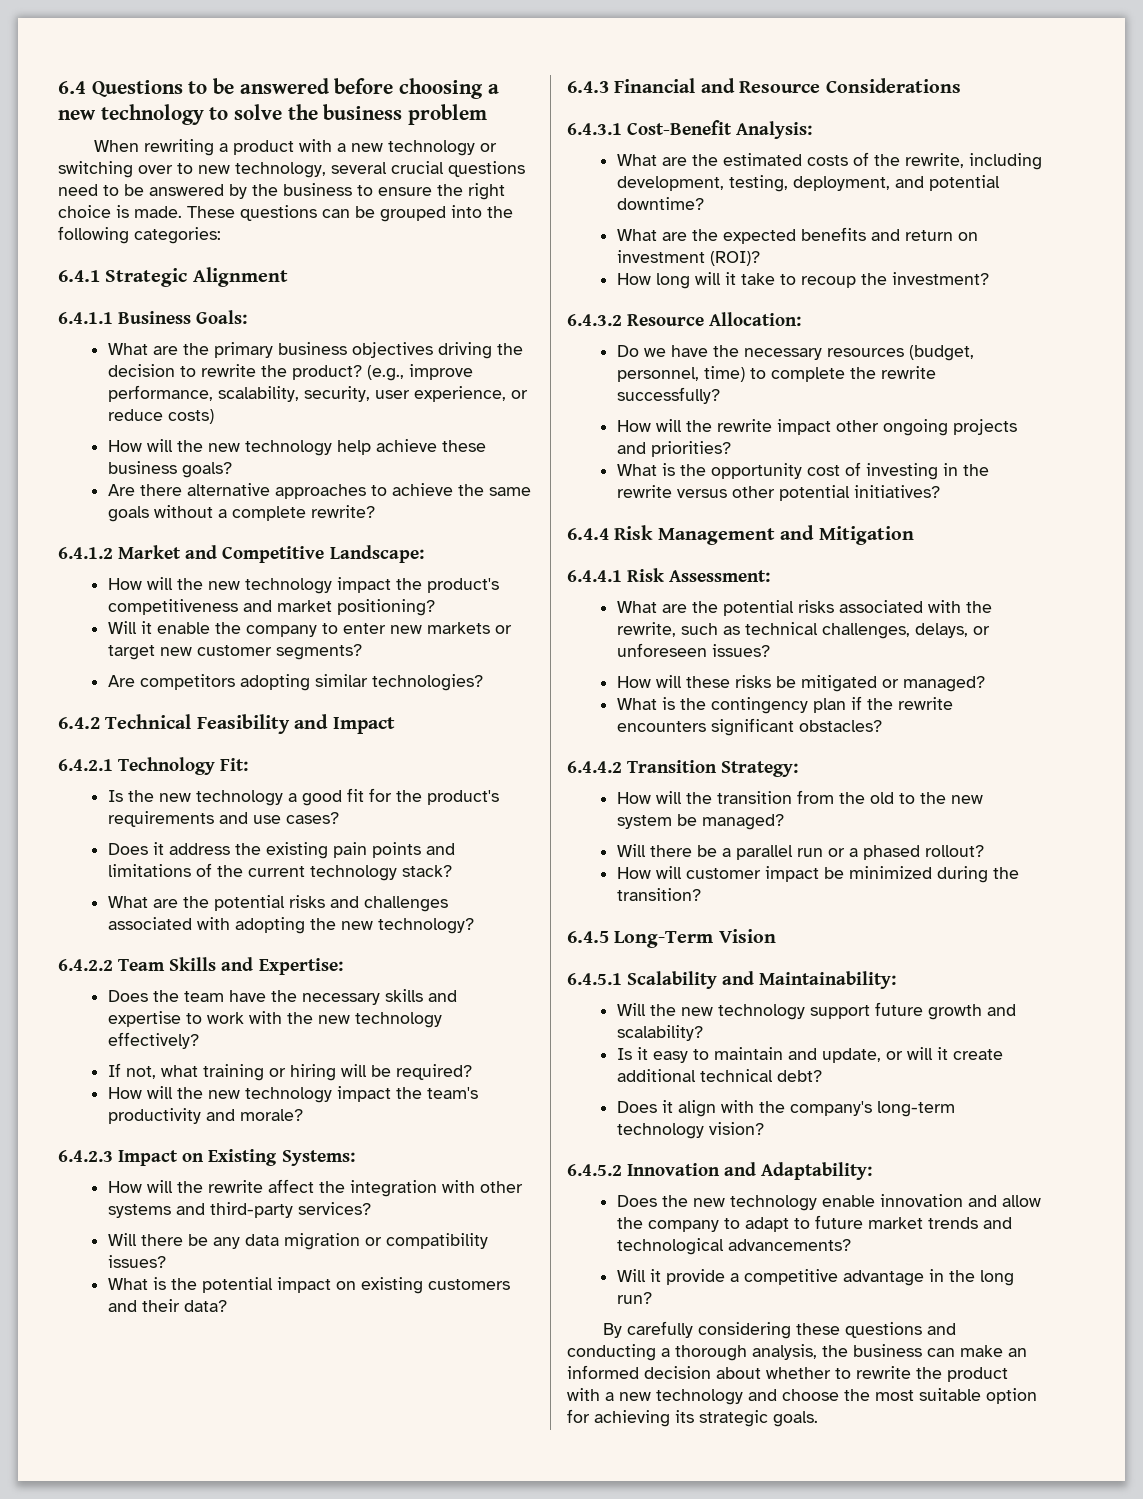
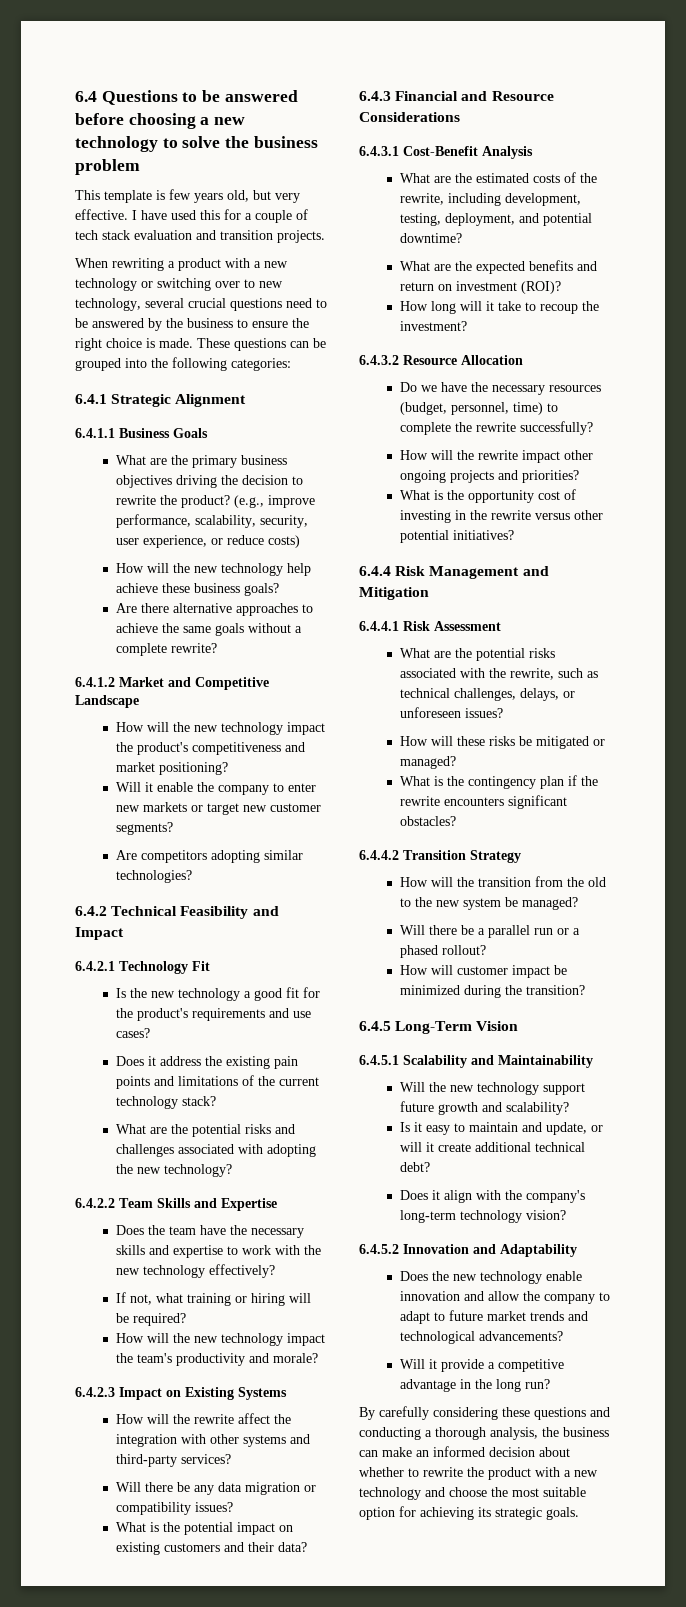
(488, 114) none -> [75,189,300,203] [75,209,308,223] [75,230,325,243] // This template is few years old, but very effective. I have used this for a couple of tech stack evaluation and transition projects.
[196,310,248,324] Goals: -> [173,428,208,438] Goals
[329,545,424,563] Landscape: -> [75,695,139,708] Landscape
[220,758,249,771] Fit: -> [192,961,210,971] Fit
[258,958,343,975] Expertise: -> [221,1198,277,1211] Expertise
[281,1150,355,1166] Systems: -> [238,1387,287,1400] Systems
[736,121,813,139] Analysis: -> [482,146,533,159] Analysis
[709,312,802,326] Allocation: -> [461,355,523,365] Allocation
[669,570,771,582] Assessment: -> [434,621,501,631] Assessment
[721,761,799,777] Strategy: -> [470,850,521,863] Strategy
[759,971,897,989] Maintainability: -> [498,1055,593,1068] Maintainability
[761,1162,873,1180] Adaptability: -> [500,1244,577,1257] Adaptability

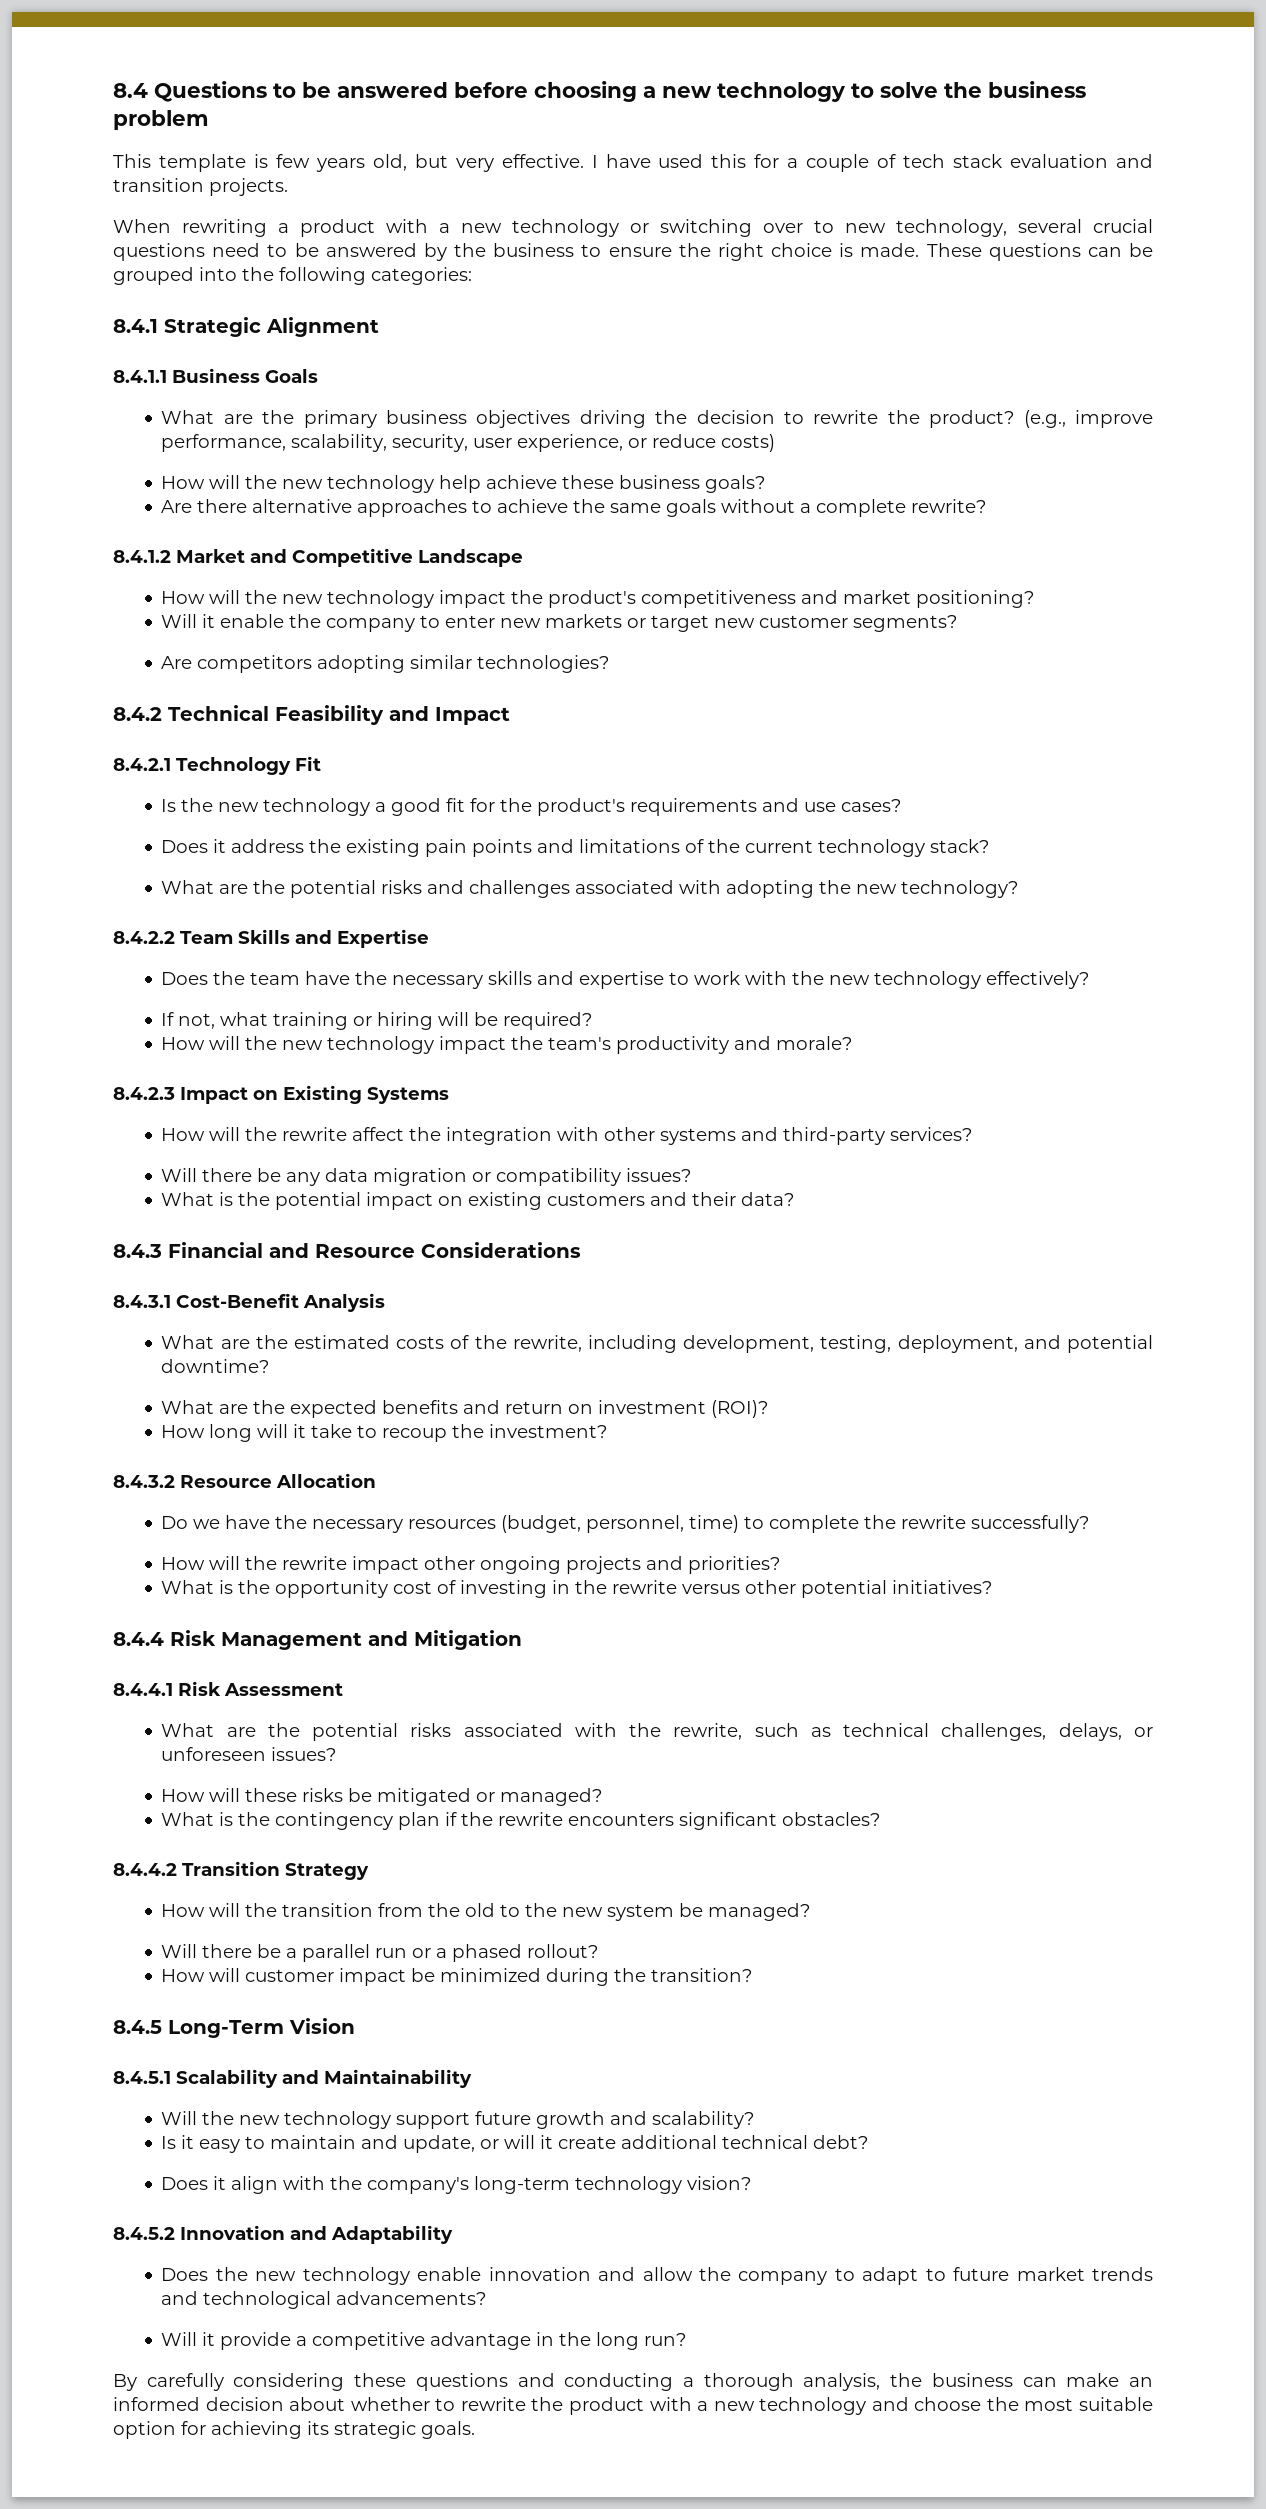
[75,91,97,102] 6.4 -> [113,83,148,98] 8.4
[75,394,107,404] 6.4.1 -> [113,319,158,333] 8.4.1
[75,428,115,438] 6.4.1.1 -> [113,370,167,383] 8.4.1.1
[75,677,115,687] 6.4.1.2 -> [113,550,171,563] 8.4.1.2
[75,906,107,916] 6.4.2 -> [113,707,162,721] 8.4.2
[75,961,115,971] 6.4.2.1 -> [113,758,171,771] 8.4.2.1
[75,1198,115,1208] 6.4.2.2 -> [113,931,175,944] 8.4.2.2
[75,1387,115,1397] 6.4.2.3 -> [113,1087,175,1100] 8.4.2.3
[359,91,391,101] 6.4.3 -> [113,1244,162,1258] 8.4.3
[359,146,399,156] 6.4.3.1 -> [113,1295,171,1308] 8.4.3.1
[359,355,399,365] 6.4.3.2 -> [113,1475,175,1488] 8.4.3.2
[359,566,391,576] 6.4.4 -> [113,1632,164,1646] 8.4.4
[359,621,399,631] 6.4.4.1 -> [113,1683,173,1696] 8.4.4.1
[359,850,399,860] 6.4.4.2 -> [113,1863,177,1876] 8.4.4.2
[359,1021,391,1031] 6.4.5 -> [113,2020,162,2034] 8.4.5
[359,1055,399,1065] 6.4.5.1 -> [113,2071,171,2084] 8.4.5.1
[359,1244,399,1254] 6.4.5.2 -> [113,2227,175,2240] 8.4.5.2

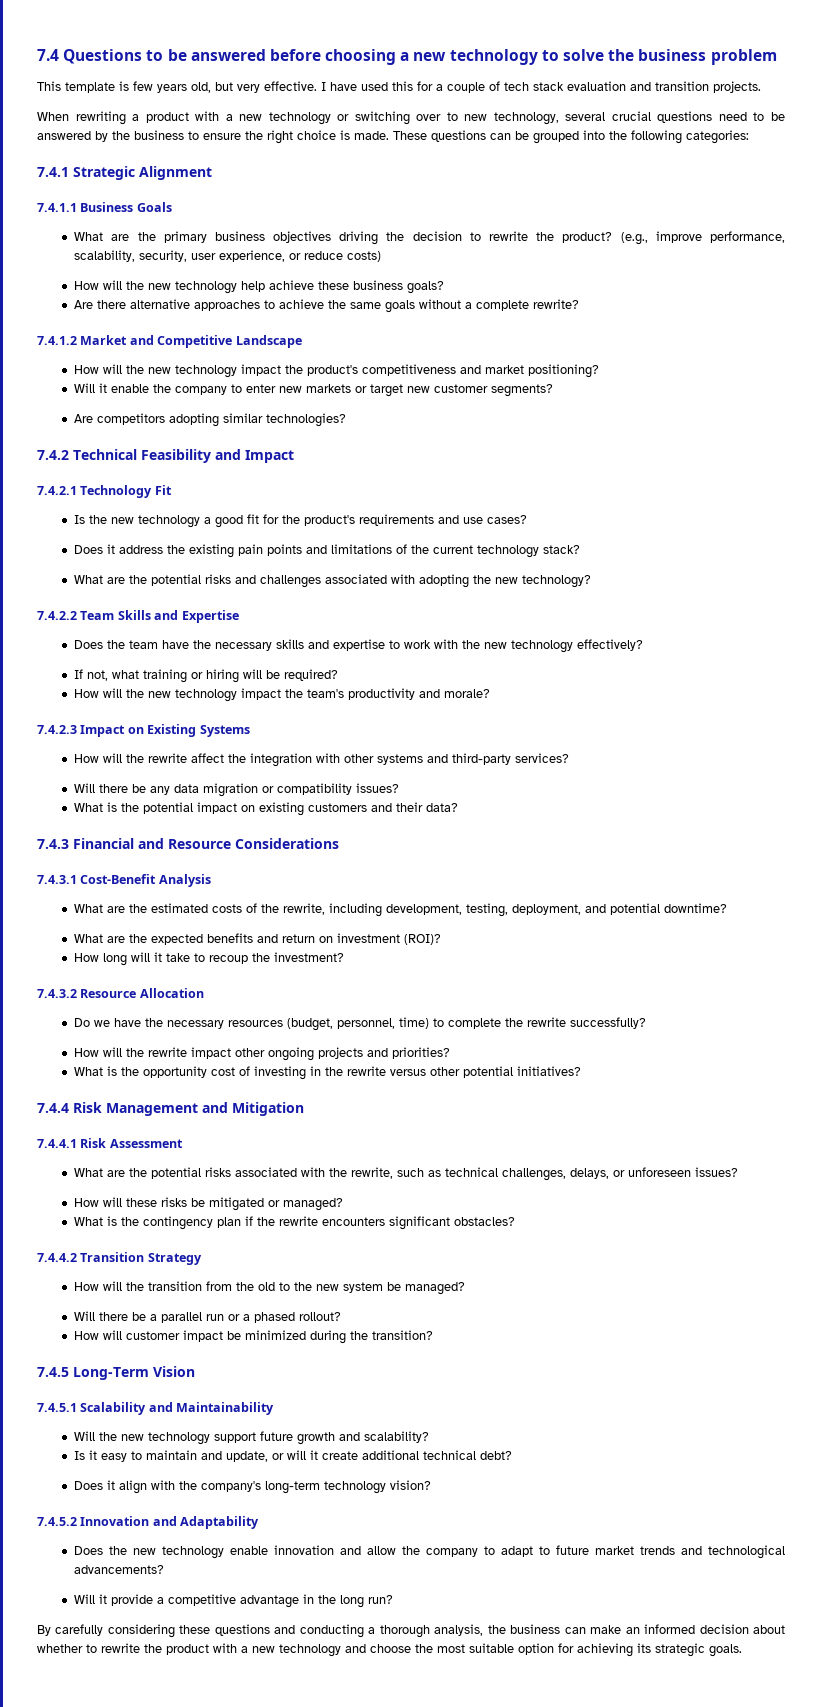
[113,83,148,98] 8.4 -> [37,49,59,61] 7.4
[113,319,158,333] 8.4.1 -> [37,167,69,177] 7.4.1
[113,370,167,383] 8.4.1.1 -> [37,203,77,212] 7.4.1.1
[113,550,171,563] 8.4.1.2 -> [37,336,77,345] 7.4.1.2
[113,707,162,721] 8.4.2 -> [37,450,69,460] 7.4.2
[113,758,171,771] 8.4.2.1 -> [37,486,77,495] 7.4.2.1
[113,931,175,944] 8.4.2.2 -> [37,611,77,620] 7.4.2.2
[113,1087,175,1100] 8.4.2.3 -> [37,725,77,734] 7.4.2.3
[113,1244,162,1258] 8.4.3 -> [37,839,69,849] 7.4.3
[113,1295,171,1308] 8.4.3.1 -> [37,875,77,884] 7.4.3.1
[113,1475,175,1488] 8.4.3.2 -> [37,989,77,998] 7.4.3.2
[113,1632,164,1646] 8.4.4 -> [37,1103,69,1113] 7.4.4
[113,1683,173,1696] 8.4.4.1 -> [37,1139,77,1148] 7.4.4.1
[113,1863,177,1876] 8.4.4.2 -> [37,1253,77,1262] 7.4.4.2
[113,2020,162,2034] 8.4.5 -> [37,1367,69,1377] 7.4.5
[113,2071,171,2084] 8.4.5.1 -> [37,1403,77,1412] 7.4.5.1
[113,2227,175,2240] 8.4.5.2 -> [37,1517,77,1526] 7.4.5.2

